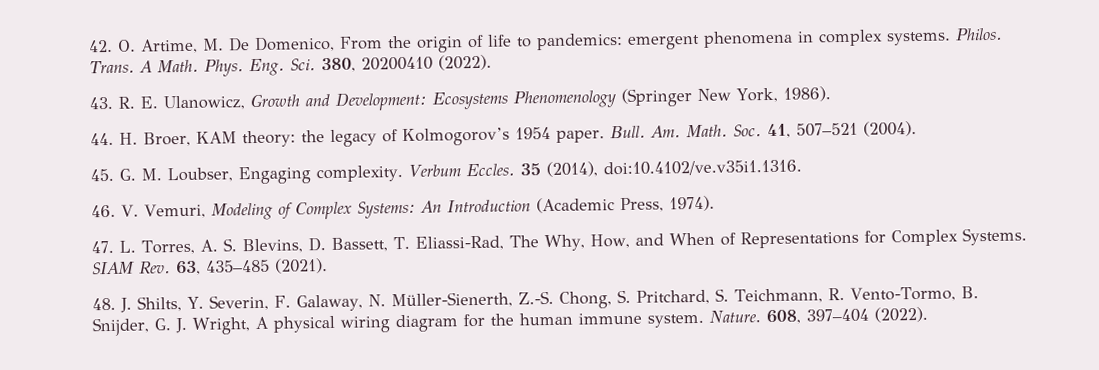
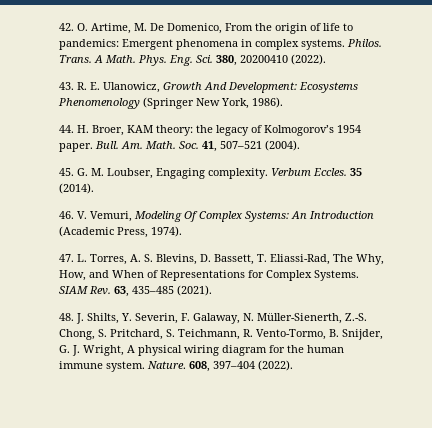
[626,34,700,50] emergent -> [122,39,174,50] Emergent
[304,93,330,107] and -> [204,82,228,90] And
[545,159,802,178] (2014), doi:10.4102/ve.v35i1.1316. -> [59,183,95,194] (2014).
[277,202,293,220] of -> [184,211,199,222] Of

